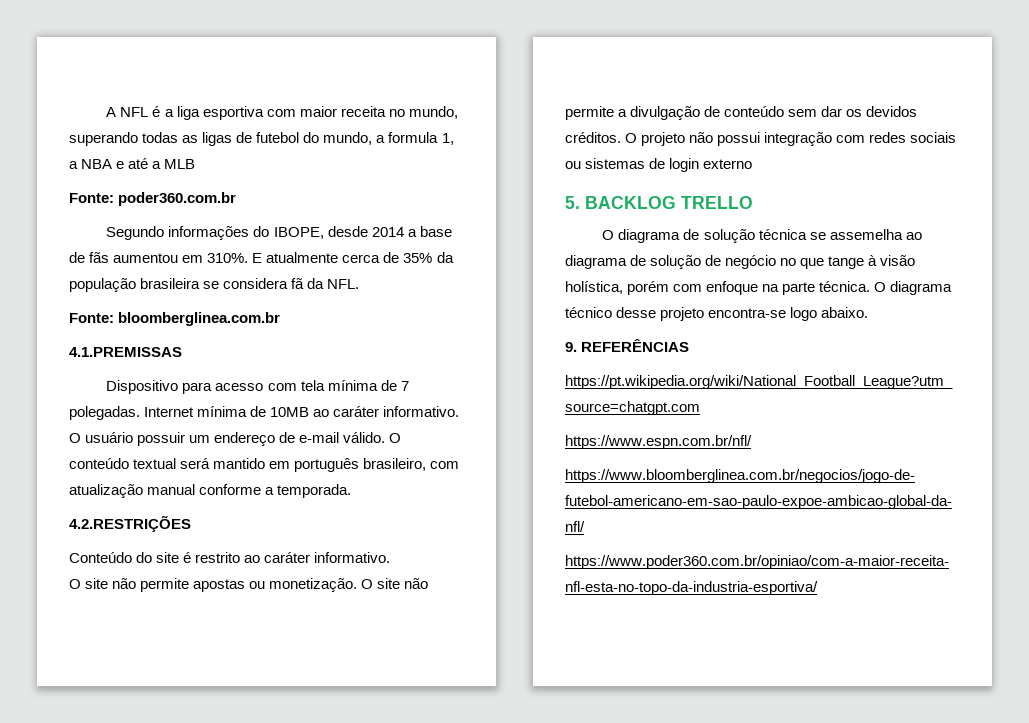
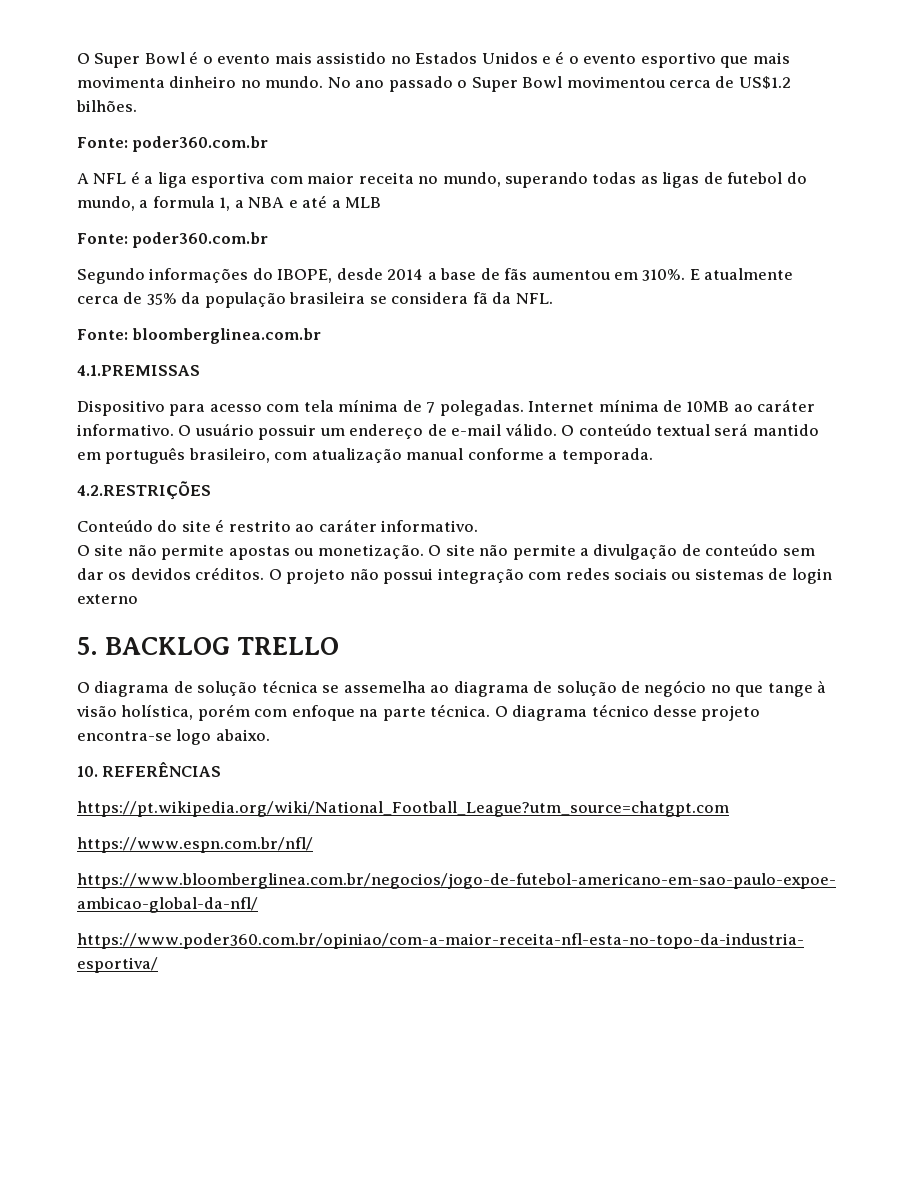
(106, 112) none -> [77,51,790,68] [77,76,791,92] [76,100,137,112] [77,136,269,152] O Super Bowl é o evento mais assistido no Estados Unidos e é o evento esportivo que mais movimenta dinheiro no mundo. No ano passado o Super Bowl movimentou cerca de US$1.2 bilhões. // Fonte: poder360.com.br //
[565,342,577,352] 9. -> [77,766,98,777] 10.

